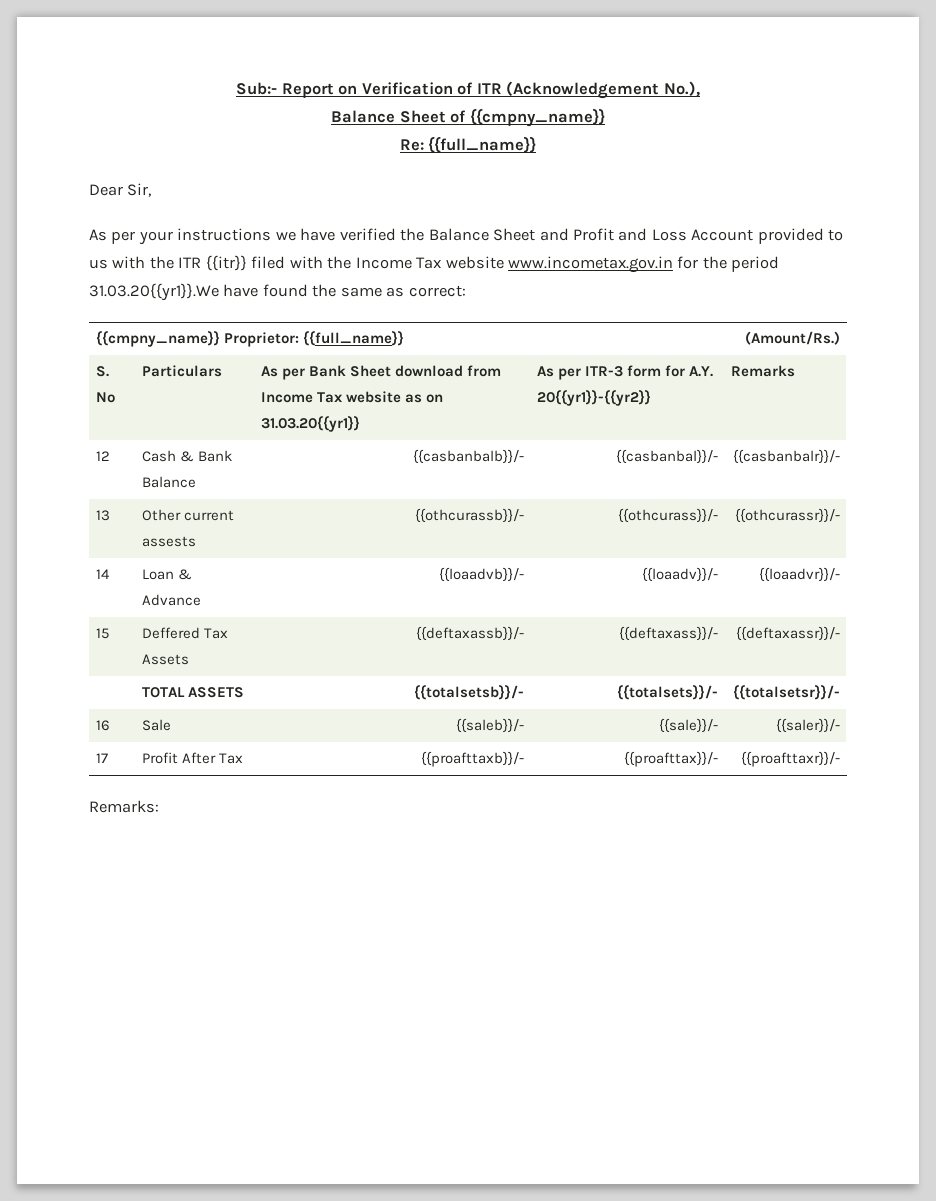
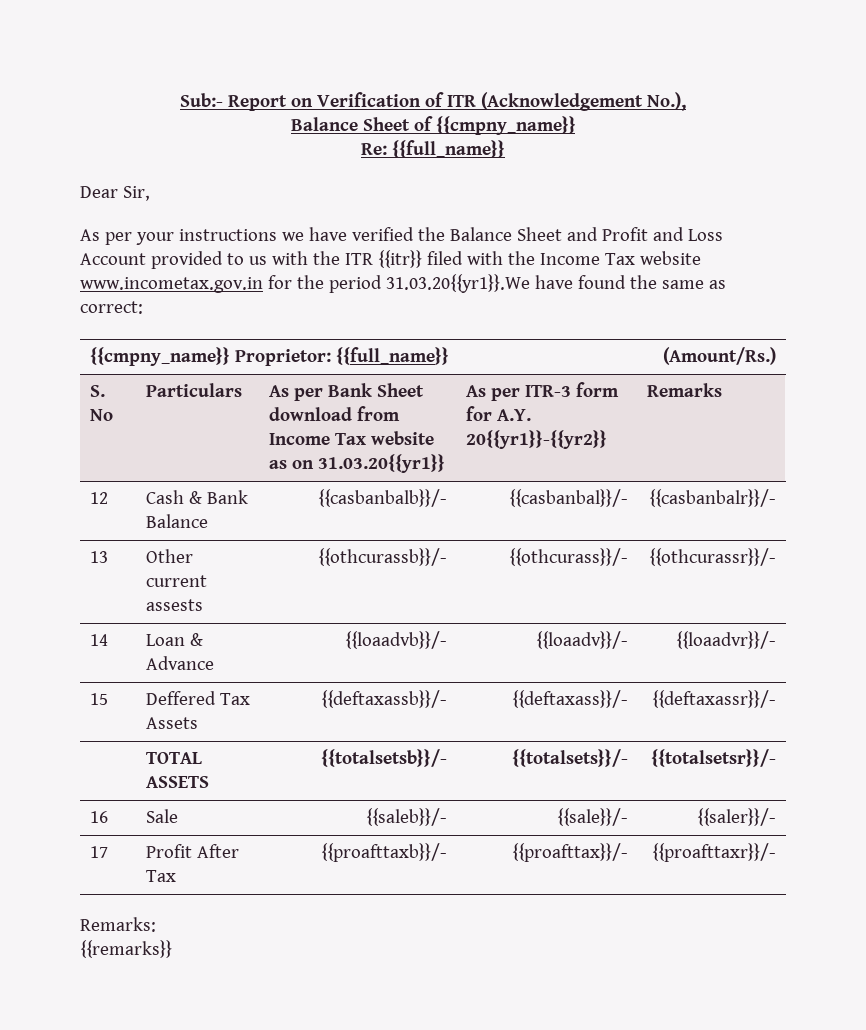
(159, 806) none -> [80,940,172,958] // {{remarks}}

